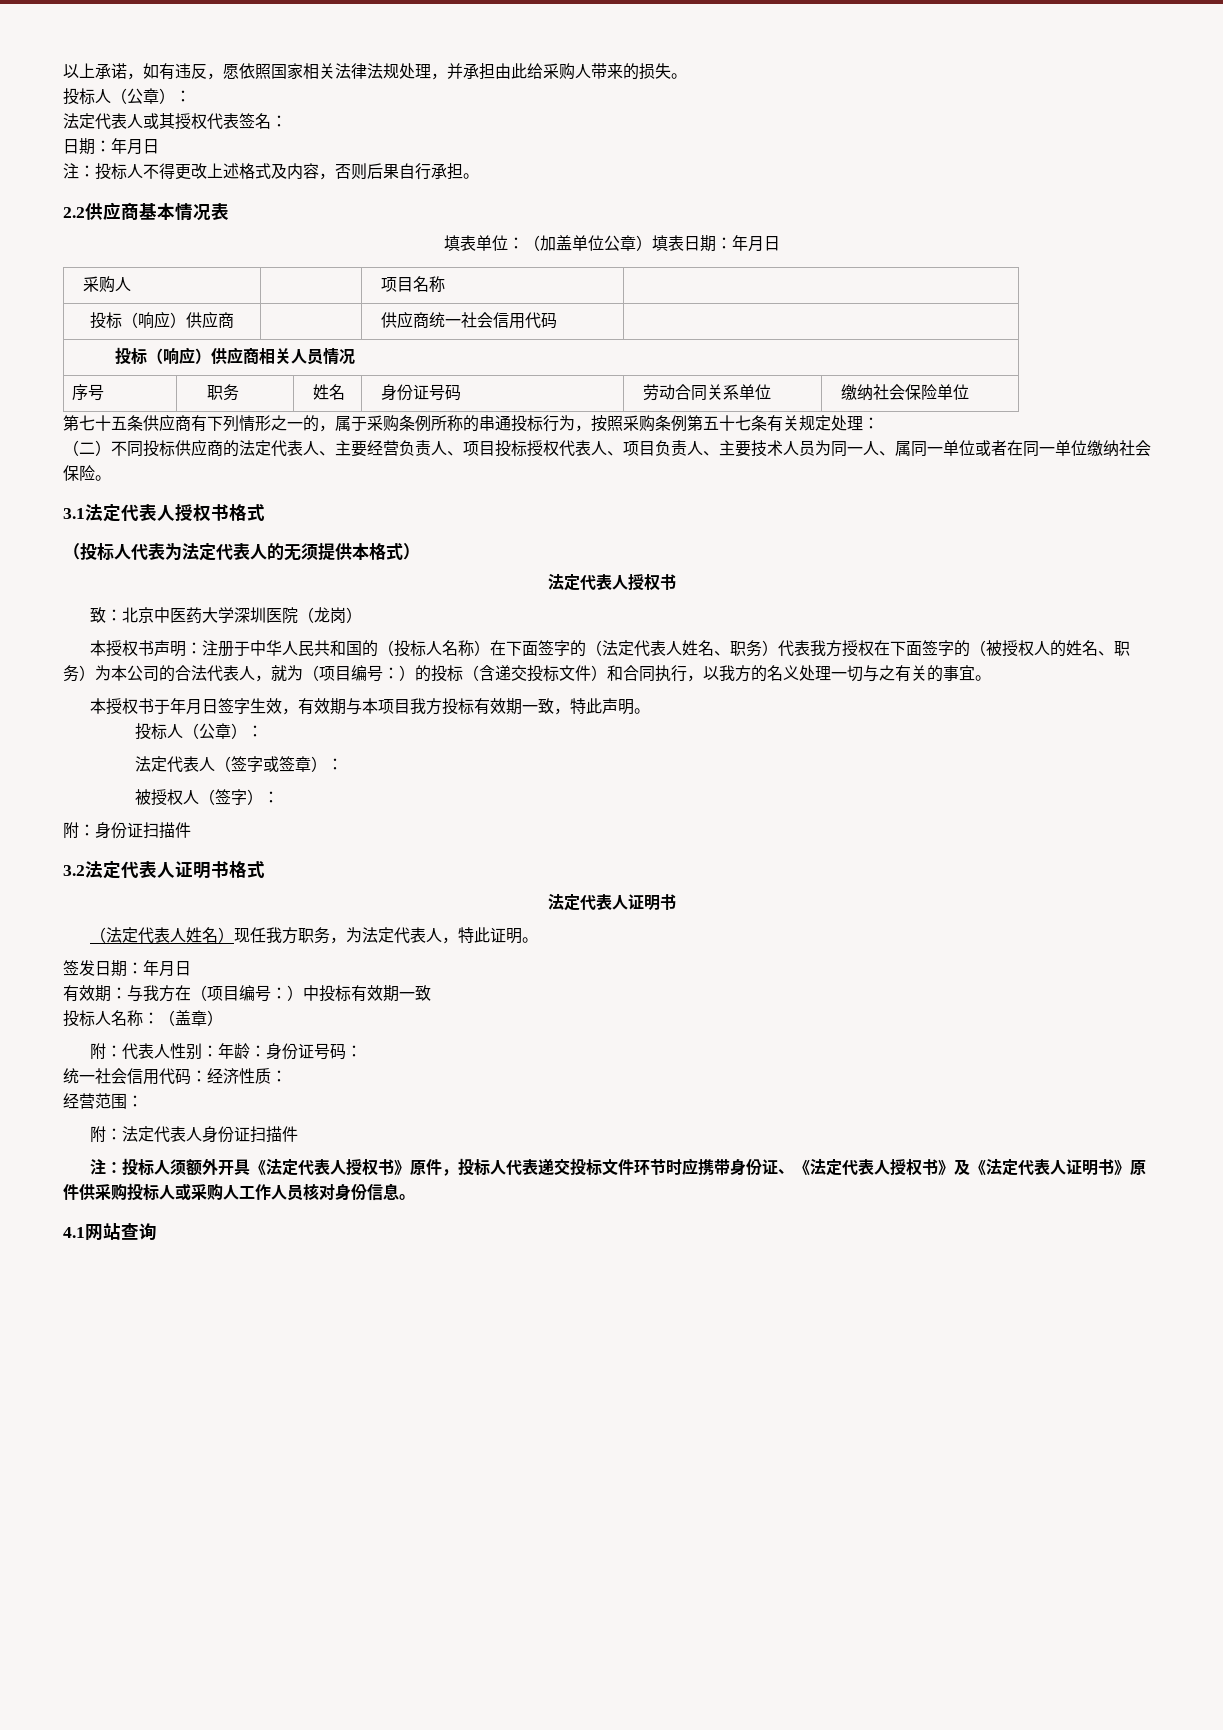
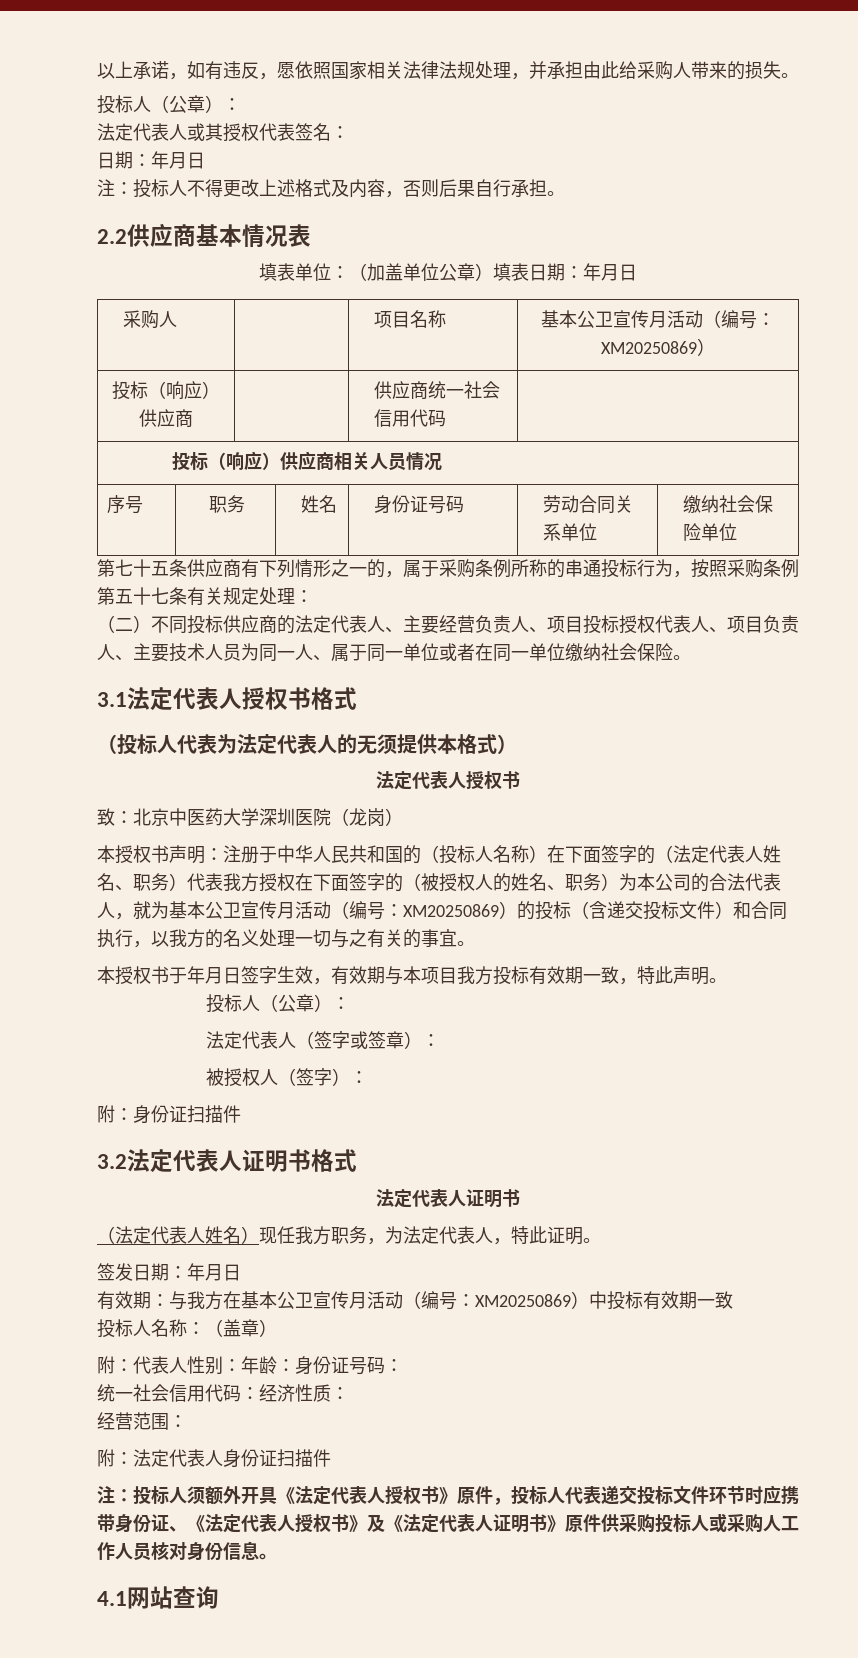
(446, 284) none -> [541,310,775,329] [601,338,715,356] 基本公卫宣传月活动（编号：XM20250869）
(911, 448) none -> [349,644,367,661] 于
[303,665,399,682] （项目编号： -> [169,901,499,920] 基本公卫宣传月活动（编号：XM20250869
[191,985,287,1002] （项目编号： -> [241,1291,571,1310] 基本公卫宣传月活动（编号：XM20250869

